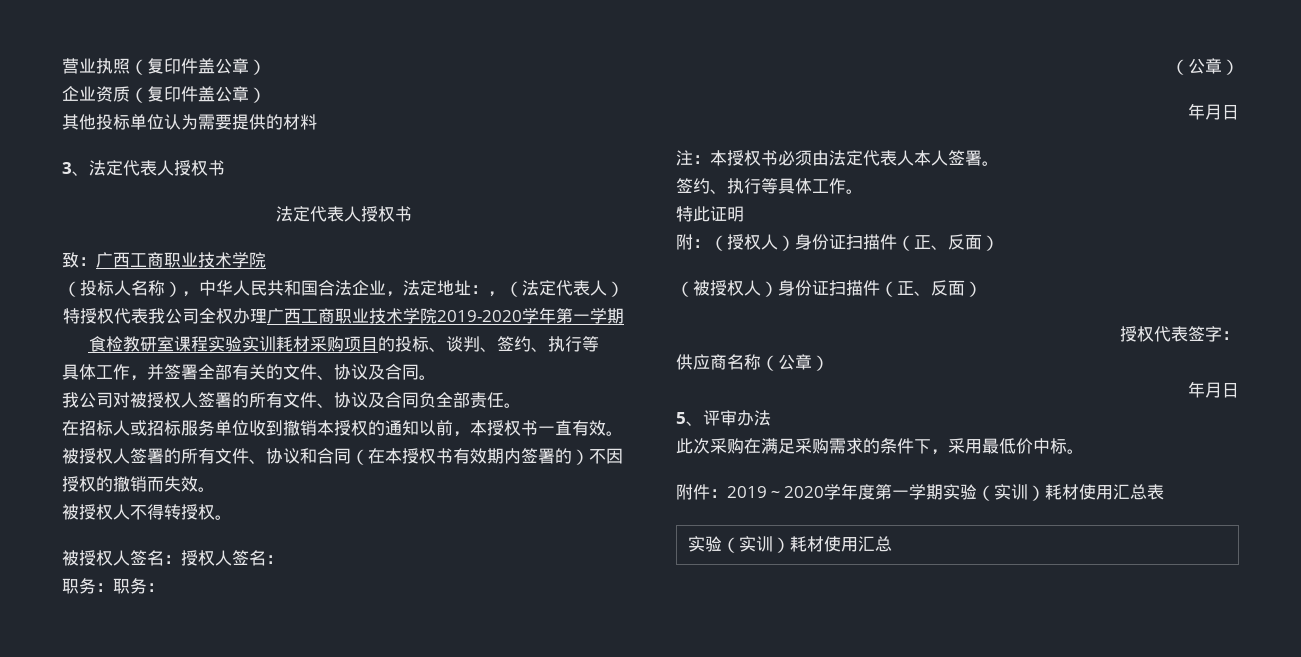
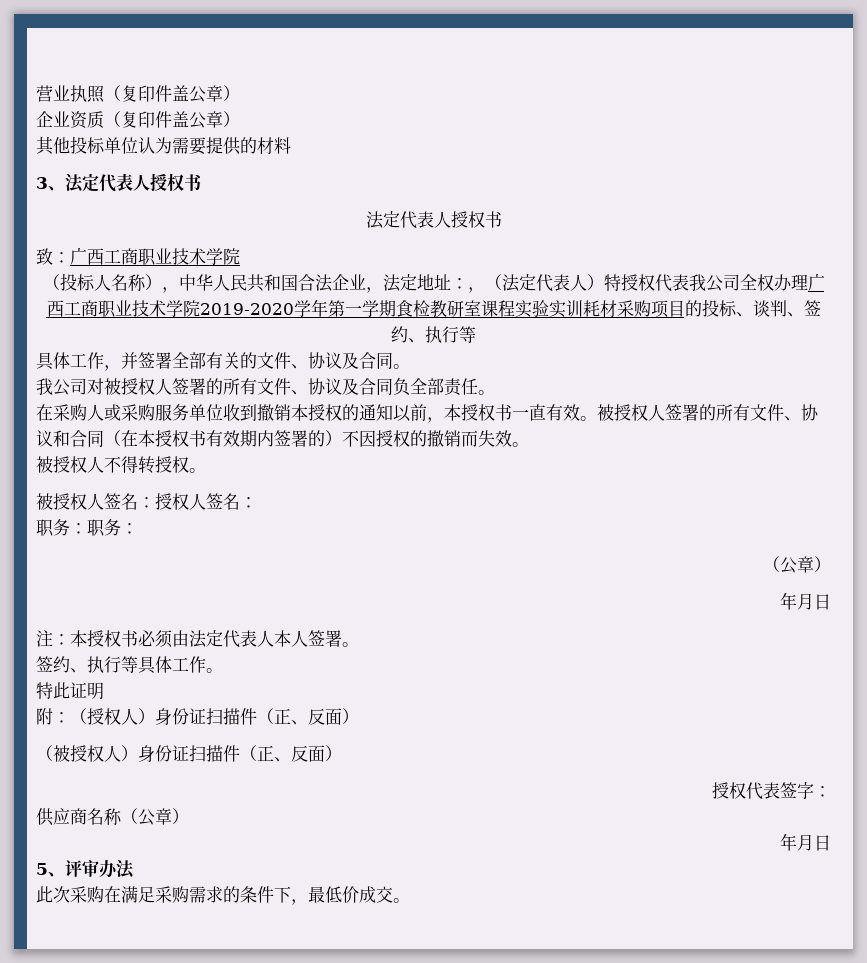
[79,420,181,436] 招标人或招标 -> [53,404,155,421] 采购人或采购
[948,438,1084,454] [676,483,1164,501] [687,536,892,553] 采用最低价中标。 // 附件：2019～2020学年度第一学期实验（实训）耗材使用汇总表 // 实验（实训）耗材使用汇总 -> [308,886,410,903] 最低价成交。

